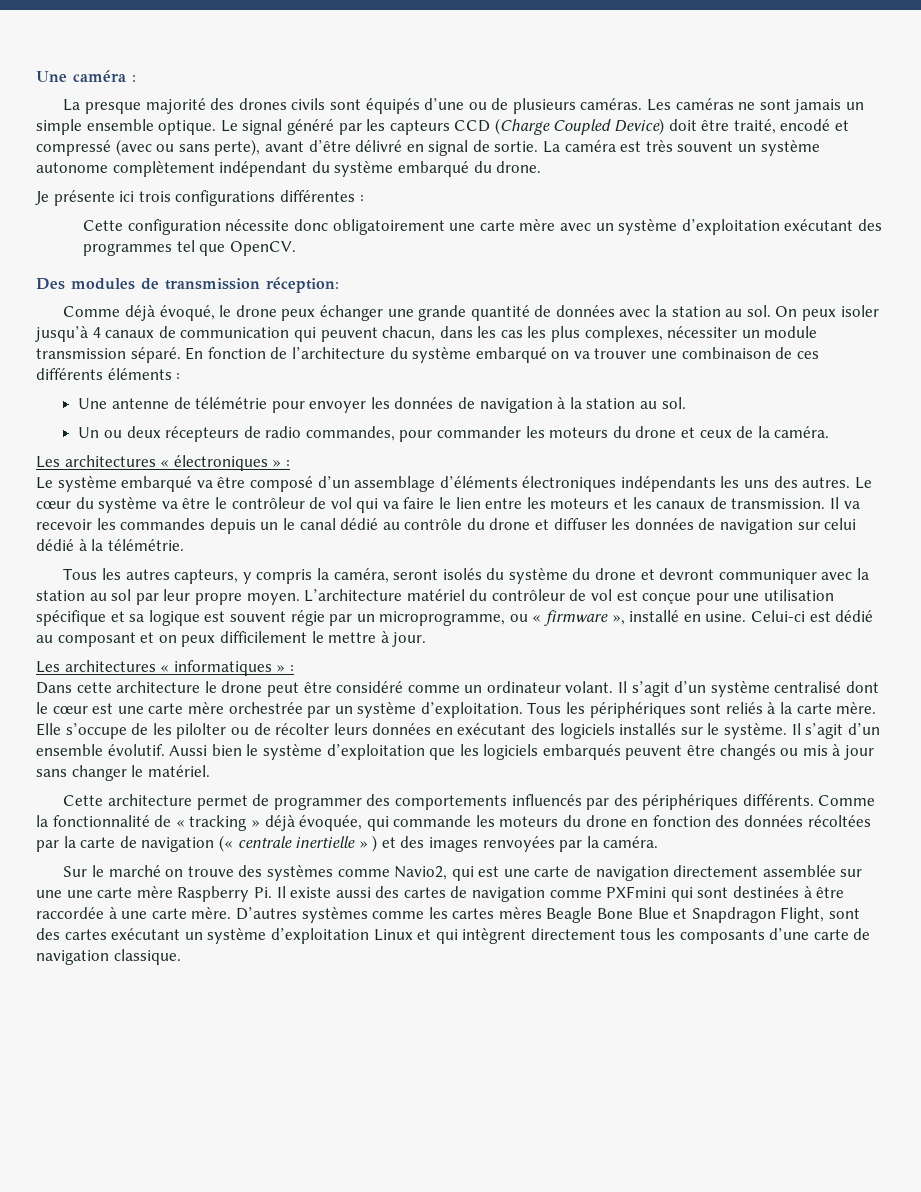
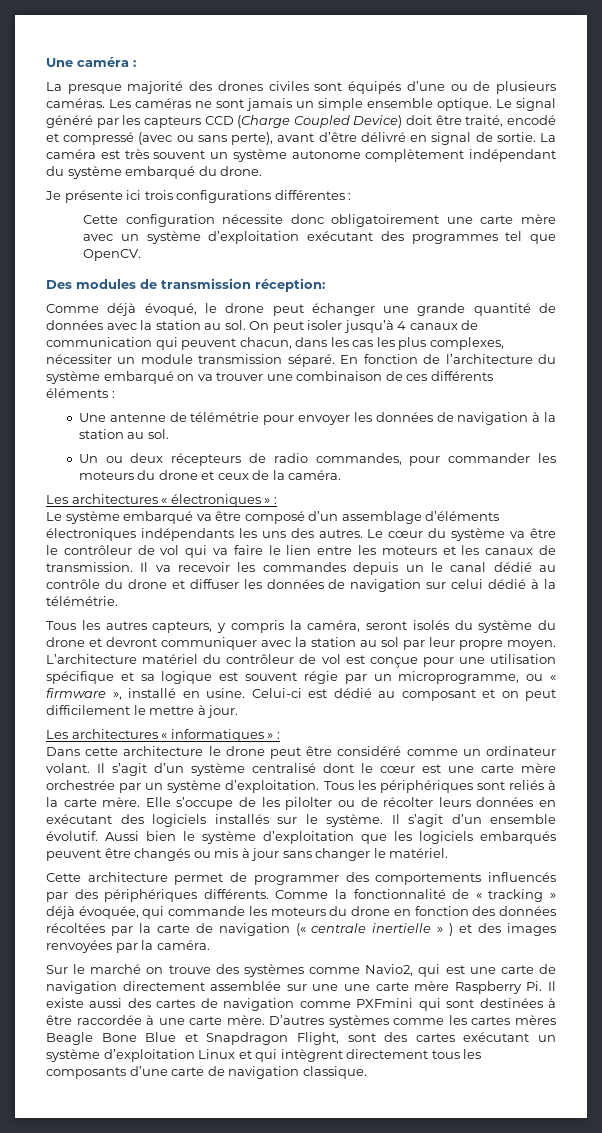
[291,98,326,110] civils -> [268,81,309,91] civiles
[281,309,316,321] peux -> [272,304,304,316] peut
[801,309,836,321] peux -> [272,321,304,333] peut
[181,635,216,647] peux -> [525,689,556,701] peut

